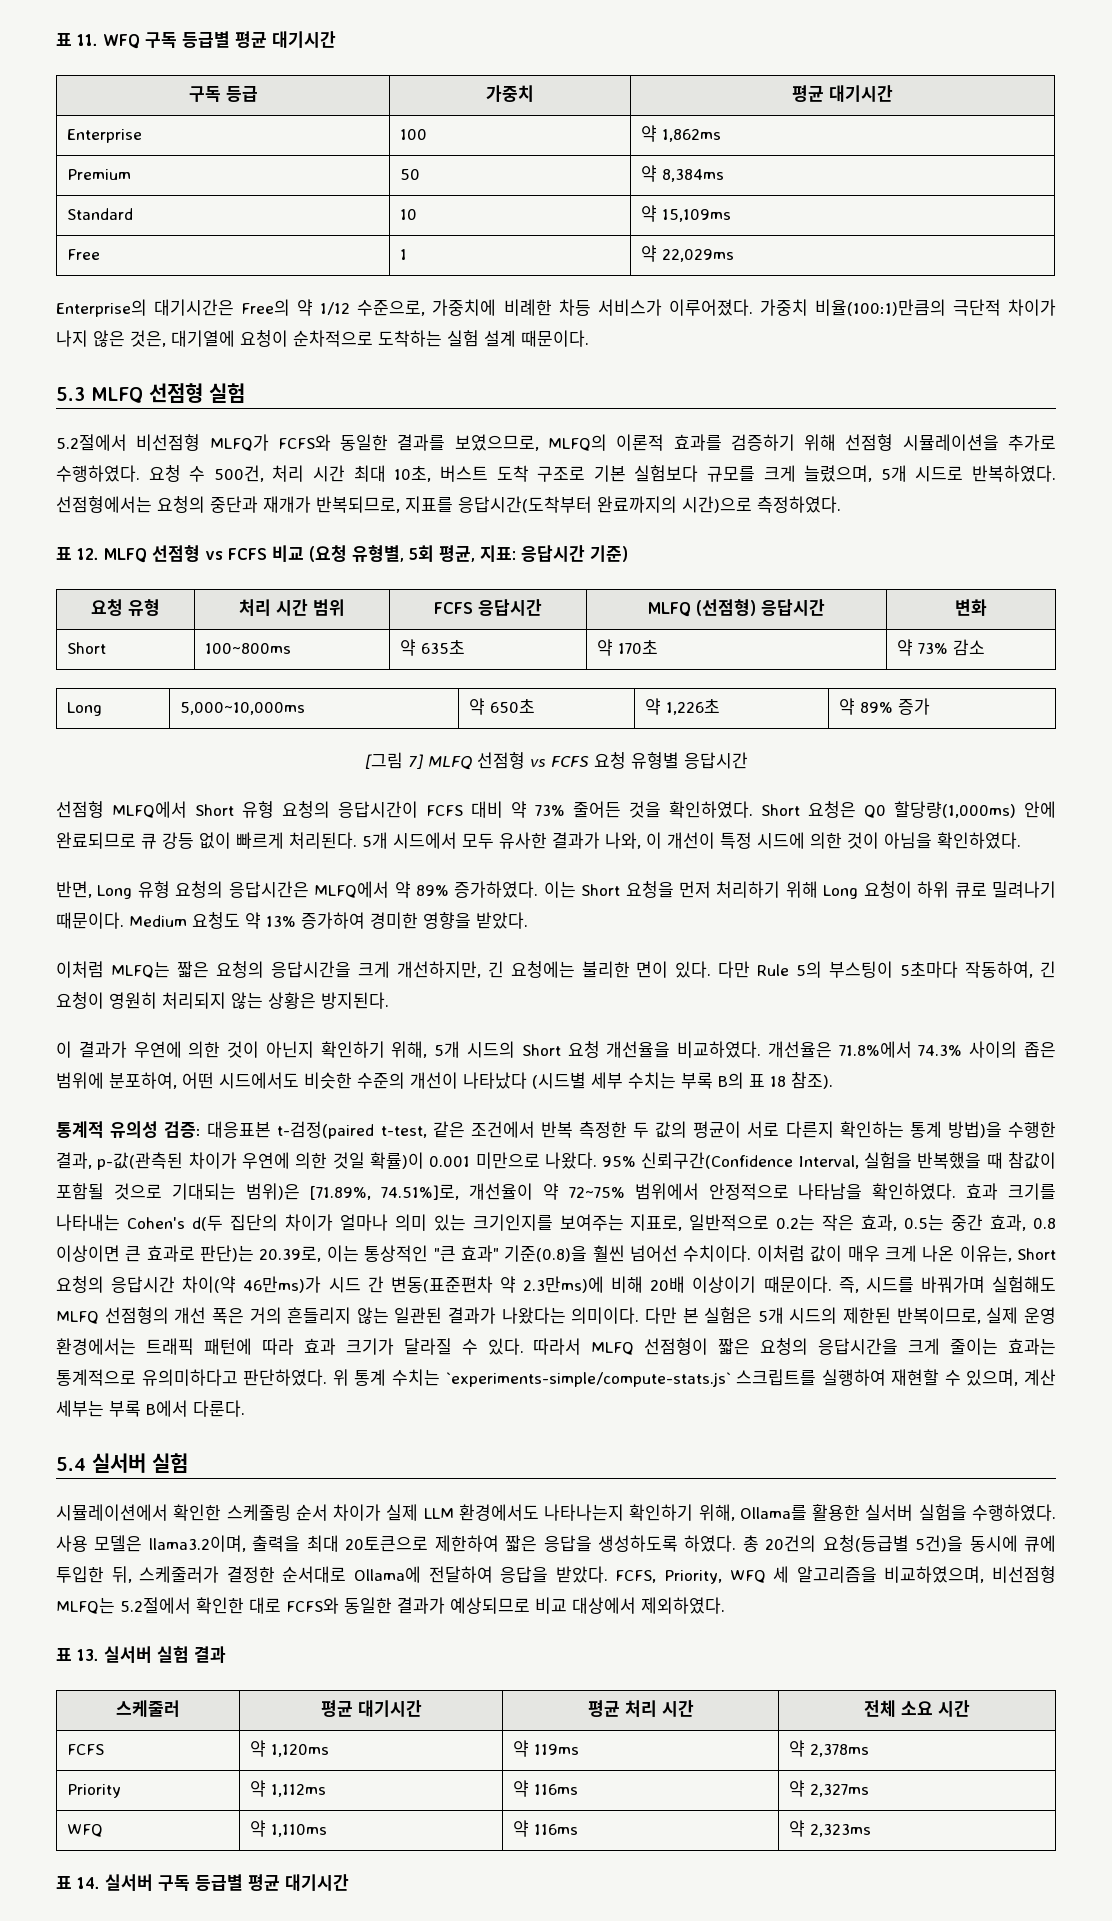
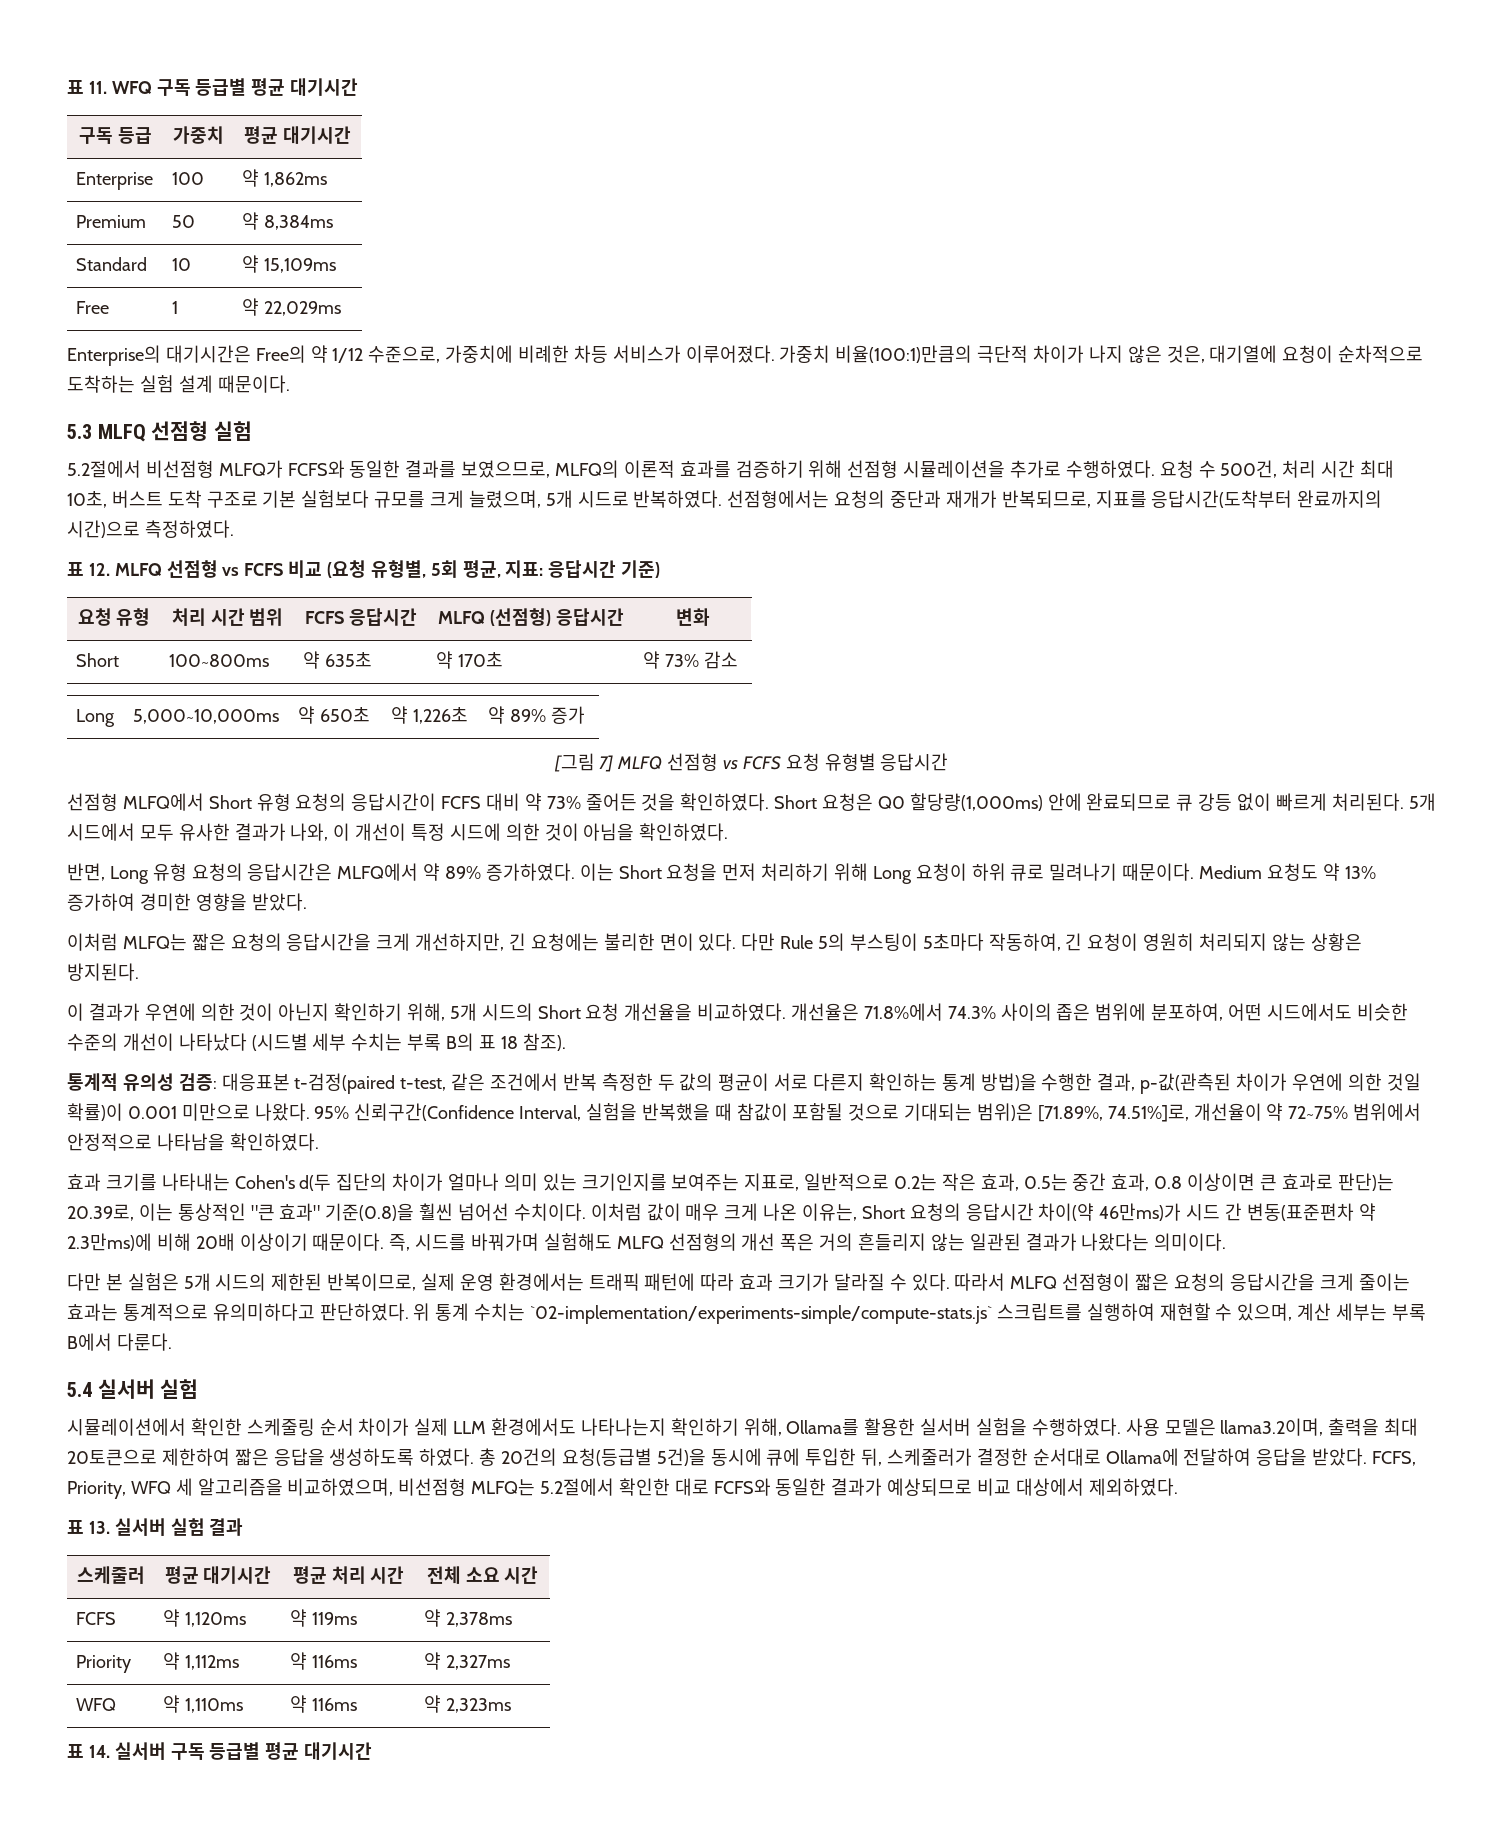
(957, 1191) none -> (319, 1142) //
(640, 1315) none -> (1227, 1242) //
[445,1372,731,1387] `experiments-simple/compute-stats.js` -> [530,1305,993,1324] `02-implementation/experiments-simple/compute-stats.js`

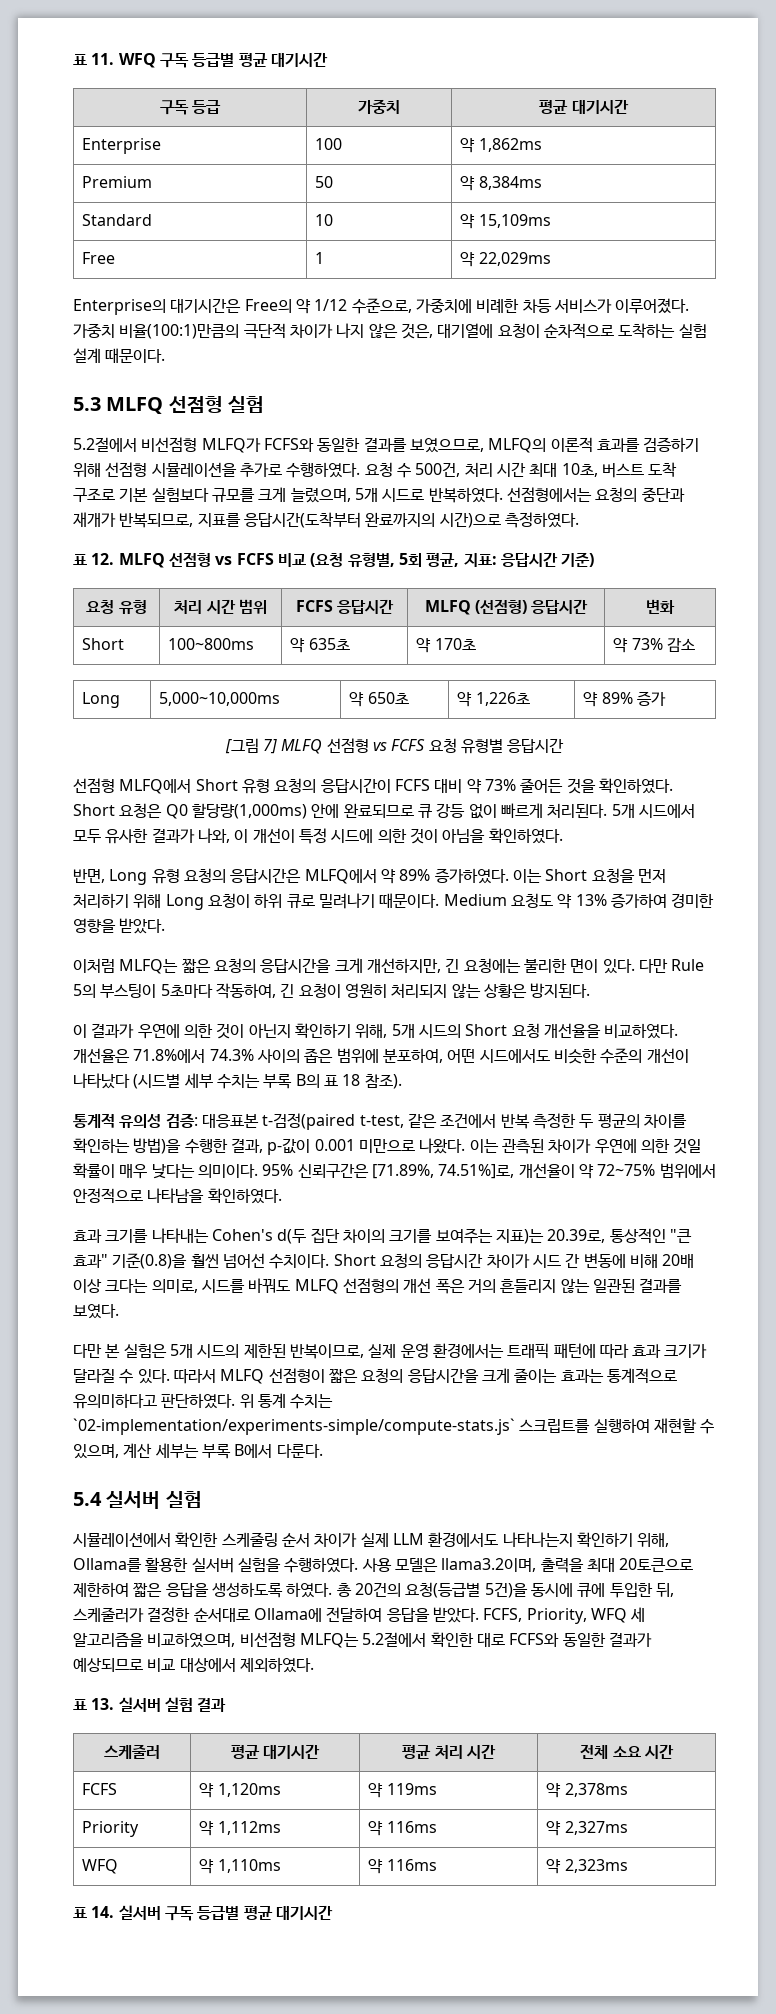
[679,1073,1421,1094] [67,1103,1034,1121] 값의 평균이 서로 다른지 확인하는 통계 방법)을 수행한 결과, p-값(관측된 차이가 우연에 의한 것일 확률)이 0.001 미만으로 나왔다. 95% 신뢰구간(Confidence Interval, 실험을 반복했을 때 참값이 포함될 것으로 기대되는 범위)은 -> [597,1113,687,1128] [73,1138,702,1155] [73,1163,369,1179] 평균의 차이를 확인하는 방법)을 수행한 결과, p-값이 0.001 미만으로 나왔다. 이는 관측된 차이가 우연에 의한 것일 확률이 매우 낮다는 의미이다. 95% 신뢰구간은
[336,1173,1394,1191] [67,1203,173,1221] 집단의 차이가 얼마나 의미 있는 크기인지를 보여주는 지표로, 일반적으로 0.2는 작은 효과, 0.5는 중간 효과, 0.8 이상이면 큰 효과로 판단)는 20.39로, 이는 -> [310,1228,606,1244] 집단 차이의 크기를 보여주는 지표)는 20.39로,
[590,1203,1376,1221] [67,1233,612,1251] 이처럼 값이 매우 크게 나온 이유는, Short 요청의 응답시간 차이(약 46만ms)가 시드 간 변동(표준편차 약 2.3만ms)에 비해 20배 이상이기 때문이다. 즉, 시드를 바꿔가며 실험해도 -> [333,1253,695,1268] [73,1278,291,1293] Short 요청의 응답시간 차이가 시드 간 변동에 비해 20배 이상 크다는 의미로, 시드를 바꿔도
[1025,1233,1227,1251] 결과가 나왔다는 의미이다. -> [639,1278,683,1293] [73,1304,119,1319] 결과를 보였다.

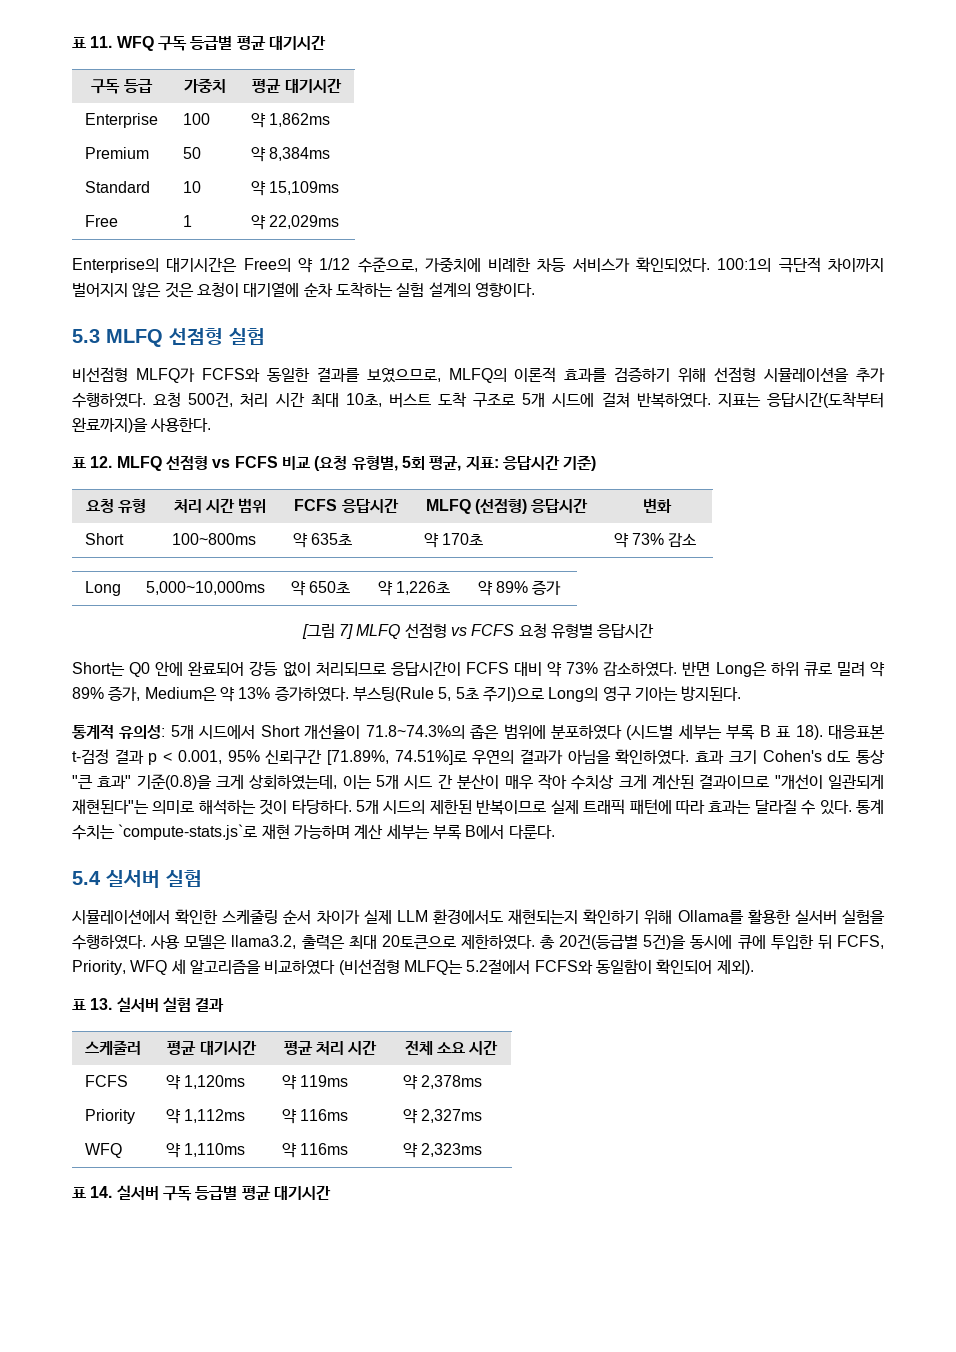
[615,298,690,314] [73,323,707,339] [73,348,166,363] 이루어졌다. 가중치 비율(100:1)만큼의 극단적 차이가 나지 않은 것은, 대기열에 요청이 순차적으로 도착하는 실험 설계 때문이다. -> [636,257,884,273] [72,282,535,298] 확인되었다. 100:1의 극단적 차이까지 벌어지지 않은 것은 요청이 대기열에 순차 도착하는 실험 설계의 영향이다.
[73,437,137,452] 5.2절에서 -> (265, 336) none
[239,463,282,477] 추가로 -> [855,368,885,382] 추가
[396,463,411,478] 수 -> (182, 399) none
[119,487,685,503] [73,512,579,528] 기본 실험보다 규모를 크게 늘렸으며, 5개 시드로 반복하였다. 선점형에서는 요청의 중단과 재개가 반복되므로, 지표를 응답시간(도착부터 완료까지의 시간)으로 측정하였다. -> [522,392,884,408] [72,417,212,433] 5개 시드에 걸쳐 반복하였다. 지표는 응답시간(도착부터 완료까지)을 사용한다.
[73,778,317,794] 선점형 MLFQ에서 Short 유형 요청의 -> [72,661,386,677] Short는 Q0 안에 완료되어 강등 없이 처리되므로
[520,778,673,794] [73,803,695,819] [73,828,563,844] [73,868,666,885] [73,893,715,910] [73,918,166,934] [73,958,705,974] [73,983,591,999] [73,1023,679,1039] [73,1048,689,1064] [73,1073,402,1089] [73,1113,687,1130] [73,1138,702,1155] [73,1163,716,1179] [73,1188,282,1204] [73,1228,692,1244] [73,1253,695,1269] [73,1278,683,1294] [73,1304,119,1319] [73,1343,504,1359] 줄어든 것을 확인하였다. Short 요청은 Q0 할당량(1,000ms) 안에 완료되므로 큐 강등 없이 빠르게 처리된다. 5개 시드에서 모두 유사한 결과가 나와, 이 개선이 특정 시드에 의한 것이 아님을 확인하였다. // 반면, Long 유형 요청의 응답시간은 MLFQ에서 약 89% 증가하였다. 이는 Short 요청을 먼저 처리하기 위해 Long 요청이 하위 큐로 밀려나기 때문이다. Medium 요청도 약 13% 증가하여 경미한 영향을 받았다. // 이처럼 MLFQ는 짧은 요청의 응답시간을 크게 개선하지만, 긴 요청에는 불리한 면이 있다. 다만 Rule 5의 부스팅이 5초마다 작동하여, 긴 요청이 영원히 처리되지 않는 상황은 방지된다. // 이 결과가 우연에 의한 것이 아닌지 확인하기 위해, 5개 시드의 Short 요청 개선율을 비교하였다. 개선율은 71.8%에서 74.3% 사이의 좁은 범위에 분포하여, 어떤 시드에서도 비슷한 수준의 개선이 나타났다 (시드별 세부 수치는 부록 B의 표 18 참조). // 통계적 유의성 검증: 대응표본 t-검정(paired t-test, 같은 조건에서 반복 측정한 두 평균의 차이를 확인하는 방법)을 수행한 결과, p-값이 0.001 미만으로 나왔다. 이는 관측된 차이가 우연에 의한 것일 확률이 매우 낮다는 의미이다. 95% 신뢰구간은 [71.89%, 74.51%]로, 개선율이 약 72~75% 범위에서 안정적으로 나타남을 확인하였다. // 효과 크기를 나타내는 Cohen's d(두 집단 차이의 크기를 보여주는 지표)는 20.39로, 통상적인 "큰 효과" 기준(0.8)을 훨씬 넘어선 수치이다. Short 요청의 응답시간 차이가 시드 간 변동에 비해 20배 이상 크다는 의미로, 시드를 바꿔도 MLFQ 선점형의 개선 폭은 거의 흔들리지 않는 일관된 결과를 보였다. // 다만 본 실험은 5개 시드의 제한된 반복이므로, 실제 운영 환경에서는 -> [603,661,885,677] [72,686,742,702] [72,724,885,740] [72,749,886,765] [72,774,885,790] [72,799,579,815] 감소하였다. 반면 Long은 하위 큐로 밀려 약 89% 증가, Medium은 약 13% 증가하였다. 부스팅(Rule 5, 5초 주기)으로 Long의 영구 기아는 방지된다. // 통계적 유의성: 5개 시드에서 Short 개선율이 71.8~74.3%의 좁은 범위에 분포하였다 (시드별 세부는 부록 B 표 18). 대응표본 t-검정 결과 p < 0.001, 95% 신뢰구간 [71.89%, 74.51%]로 우연의 결과가 아님을 확인하였다. 효과 크기 Cohen's d도 통상 "큰 효과" 기준(0.8)을 크게 상회하였는데, 이는 5개 시드 간 분산이 매우 작아 수치상 크게 계산된 결과이므로 "개선이 일관되게 재현된다"는 의미로 해석하는 것이 타당하다. 5개 시드의 제한된 반복이므로 실제
[632,1344,708,1358] 효과 크기가 -> [708,800,752,814] 효과는
[173,1368,677,1384] [73,1393,334,1409] [73,1418,715,1435] [73,1444,119,1459] 따라서 MLFQ 선점형이 짧은 요청의 응답시간을 크게 줄이는 효과는 통계적으로 유의미하다고 판단하였다. 위 통계 수치는 `02-implementation/experiments-simple/compute-stats.js` 스크립트를 실행하여 재현할 수 있으며, -> [855,799,884,814] [72,824,350,840] 통계 수치는 `compute-stats.js`로 재현 가능하며
[502,1532,670,1547] 나타나는지 확인하기 위해, -> [508,909,673,924] 재현되는지 확인하기 위해
[441,1558,694,1573] [73,1582,674,1598] [73,1607,479,1623] llama3.2이며, 출력을 최대 20토큰으로 제한하여 짧은 응답을 생성하도록 하였다. 총 20건의 요청(등급별 5건)을 동시에 큐에 투입한 뒤, 스케줄러가 결정한 순서대로 Ollama에 전달하여 응답을 받았다. -> [231,934,832,950] llama3.2, 출력은 최대 20토큰으로 제한하였다. 총 20건(등급별 5건)을 동시에 큐에 투입한 뒤
[147,1632,652,1648] [73,1657,314,1673] 비교하였으며, 비선점형 MLFQ는 5.2절에서 확인한 대로 FCFS와 동일한 결과가 예상되므로 비교 대상에서 제외하였다. -> [264,959,754,975] 비교하였다 (비선점형 MLFQ는 5.2절에서 FCFS와 동일함이 확인되어 제외).

